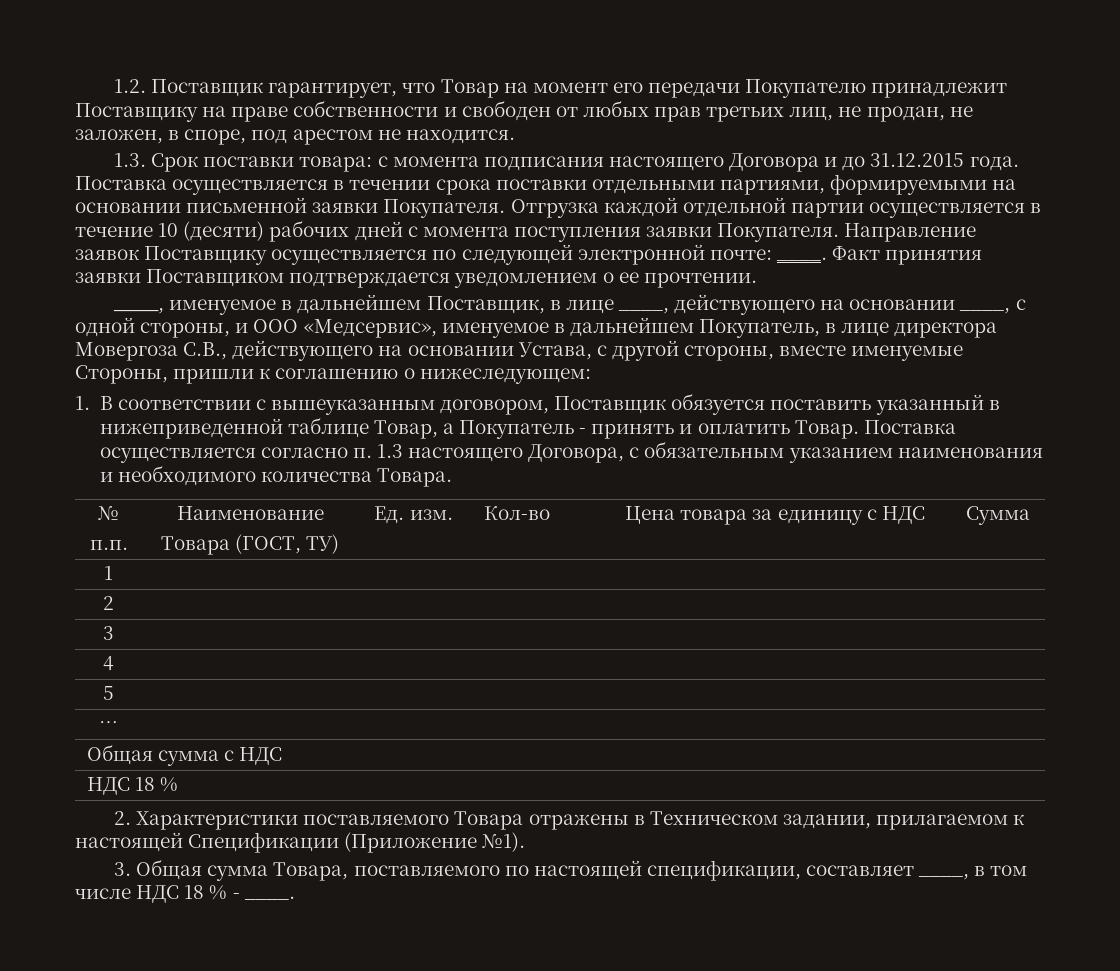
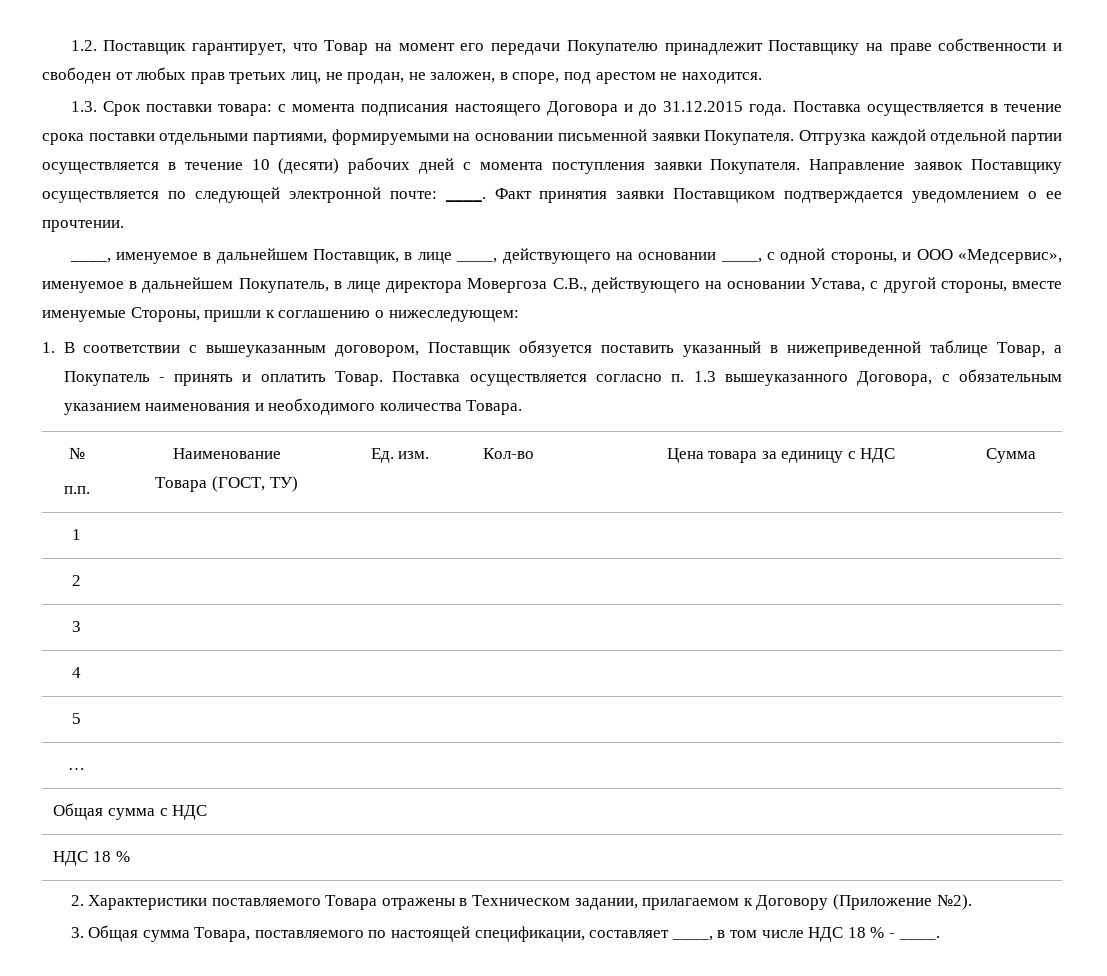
[349,179,431,190] течении -> [1003,104,1062,112] течение
[408,447,524,462] настоящего -> [725,374,849,386] вышеуказанного
[75,832,526,853] настоящей Спецификации (Приложение №1). -> [756,894,972,910] Договору (Приложение №2).

